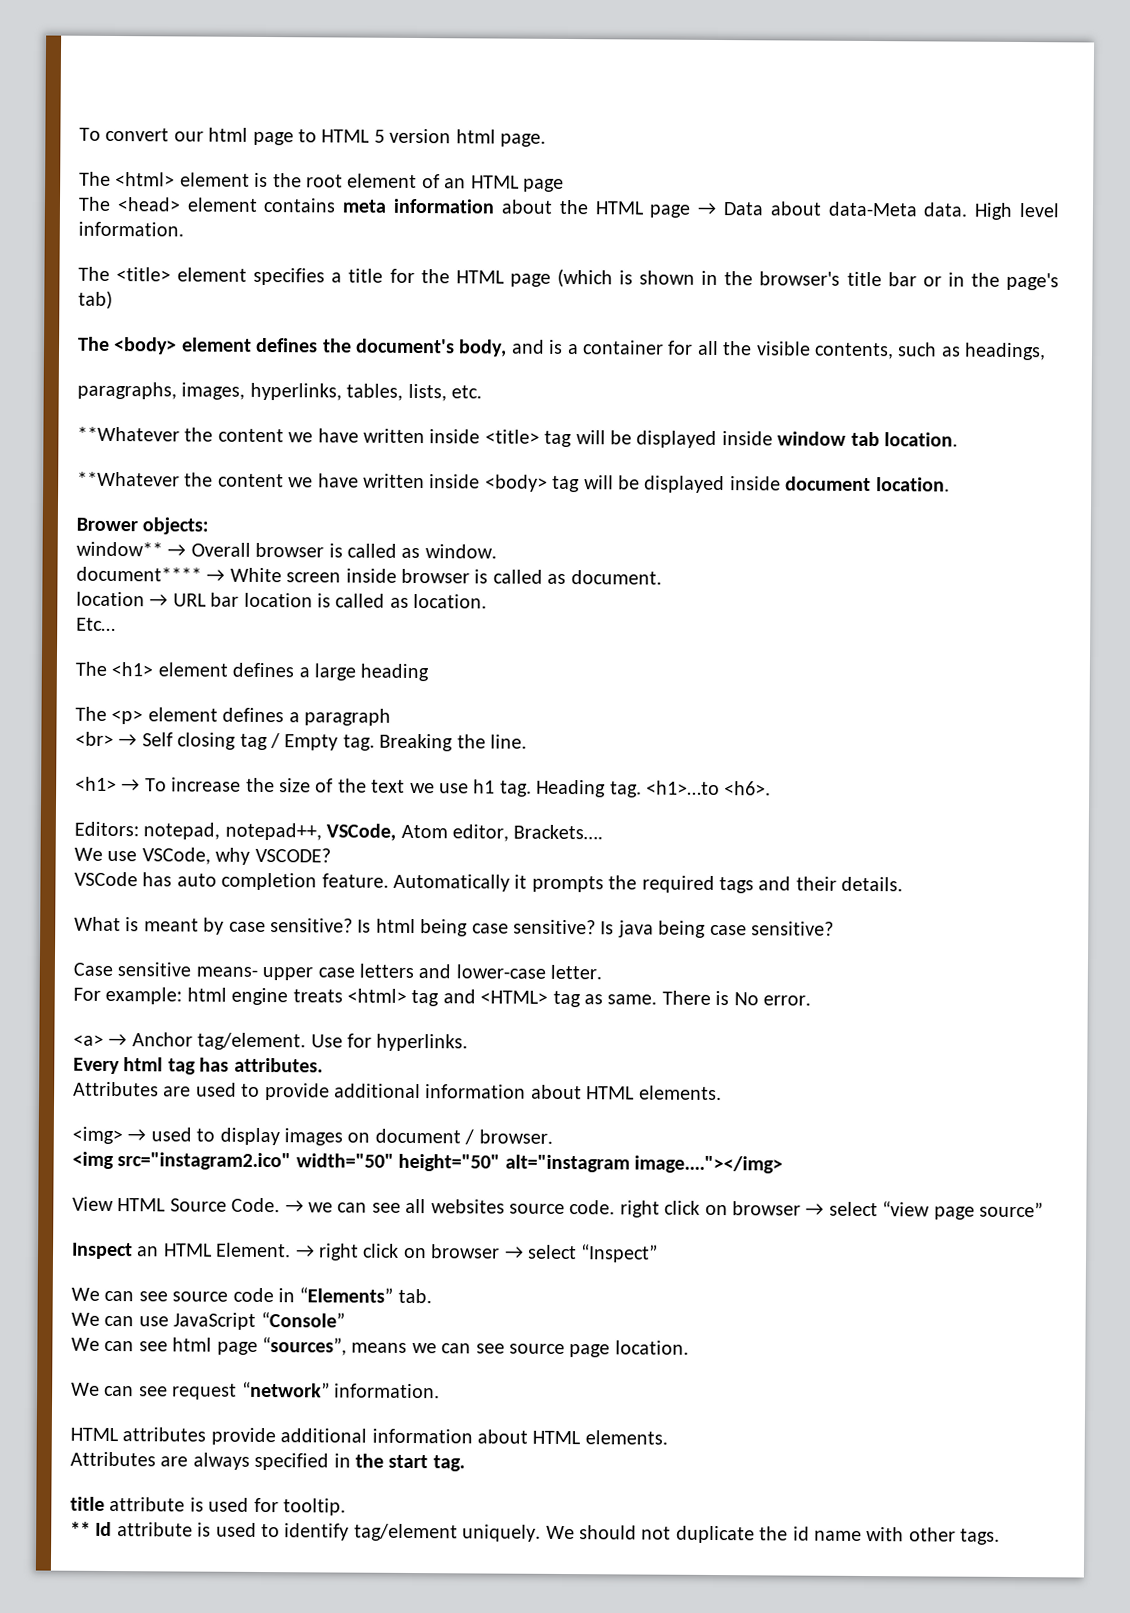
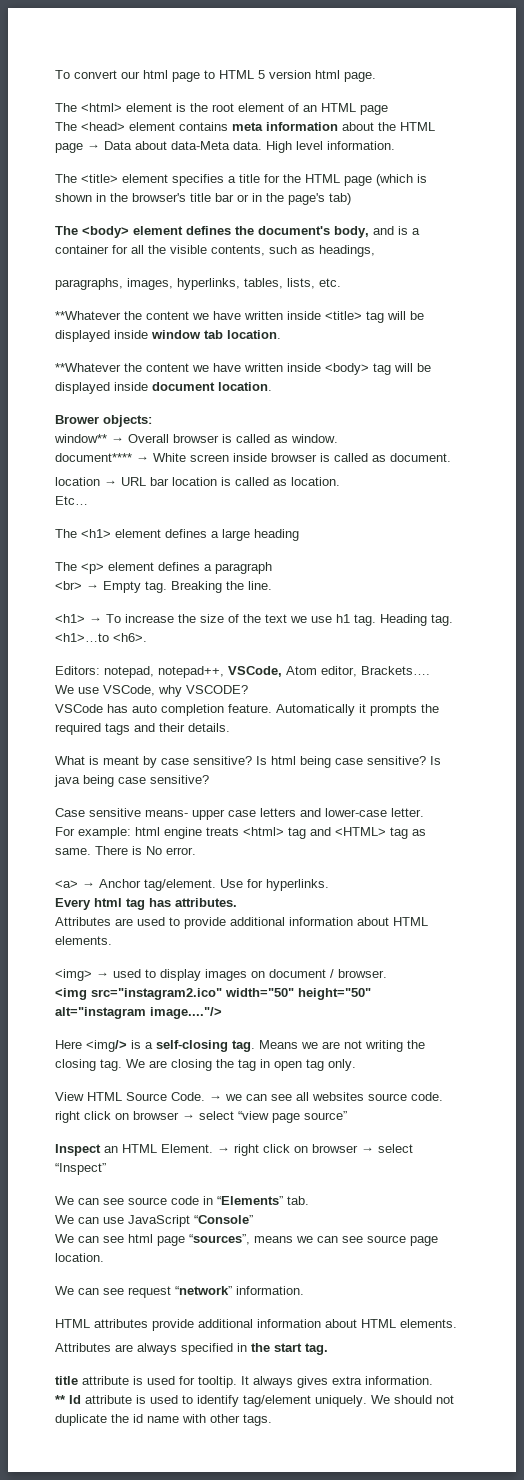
[141,732,280,751] Self closing tag / -> (99, 587) none
[633,1155,783,1174] image...."></img> -> [150,1007,222,1019] [55,1040,425,1052] [55,1059,356,1071] image...."/> // Here <img/> is a self-closing tag. Means we are not writing the closing tag. We are closing the tag in open tag only.
(346, 1507) none -> [241,1376,433,1388] It always gives extra information.

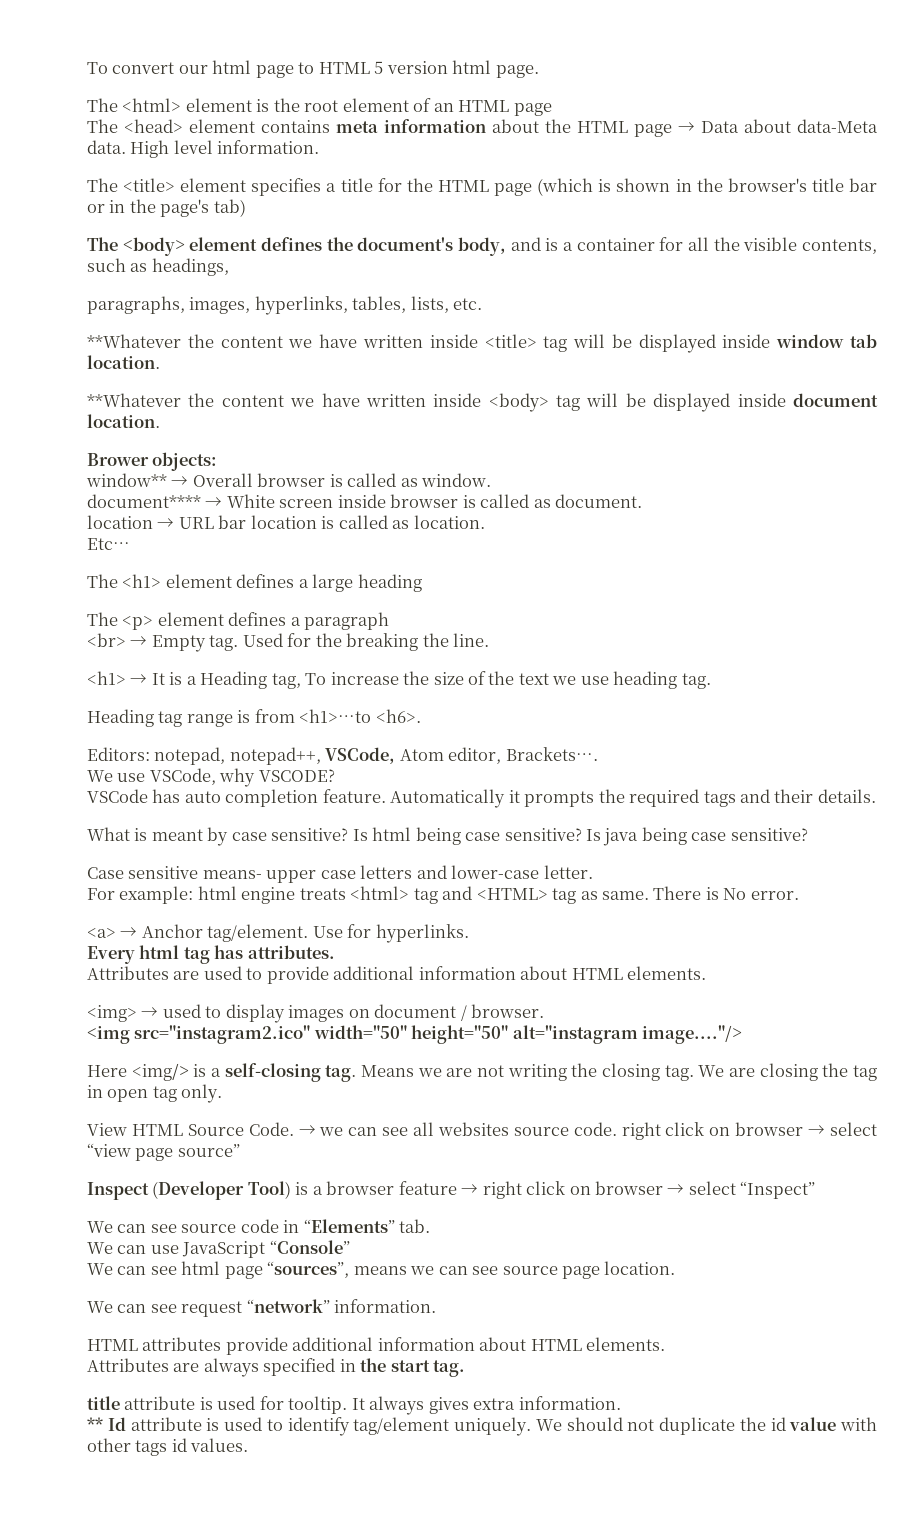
[171,581,222,593] Breaking -> [242,633,419,651] Used for the breaking
(102, 620) none -> [151,671,301,689] It is a Heading tag,
[336,614,453,626] h1 tag. Heading tag. -> [613,671,711,689] [87,709,295,727] heading tag. // Heading tag range is from
[104,1144,213,1153] an HTML Element. -> [152,1181,457,1200] (Developer Tool) is a browser feature
[147,1416,179,1423] name -> [789,1417,837,1431] value
[243,1414,272,1426] tags. -> [135,1438,249,1456] tags id values.

